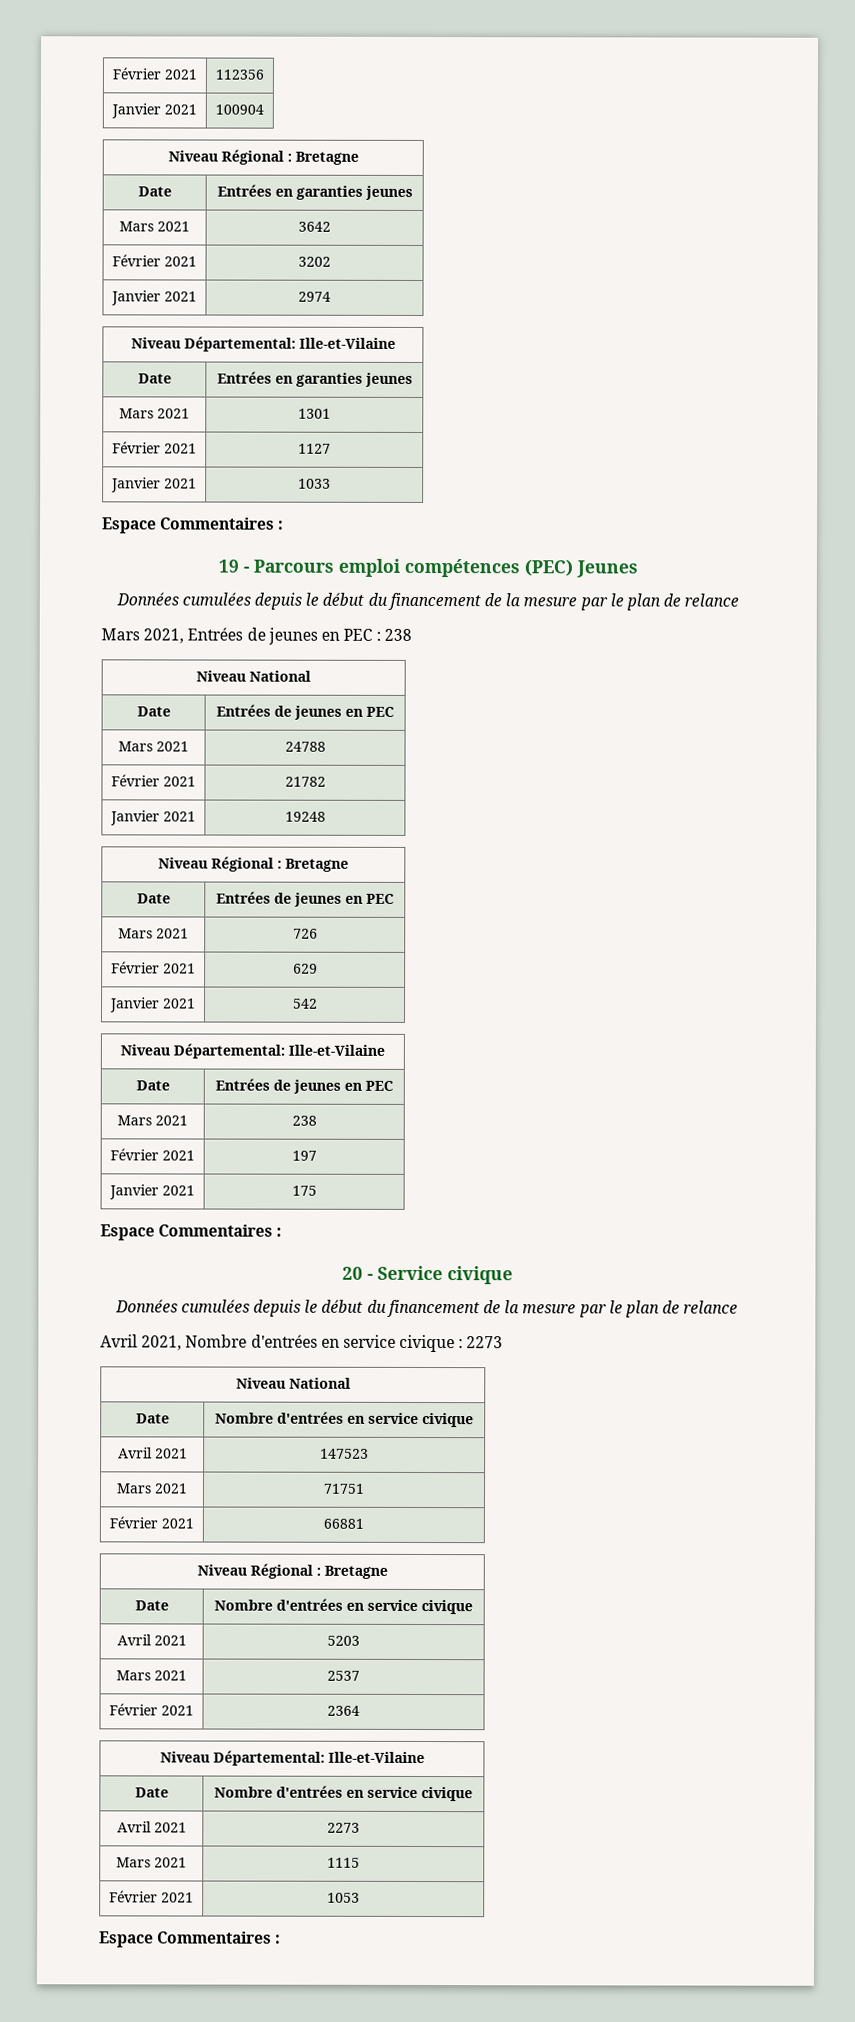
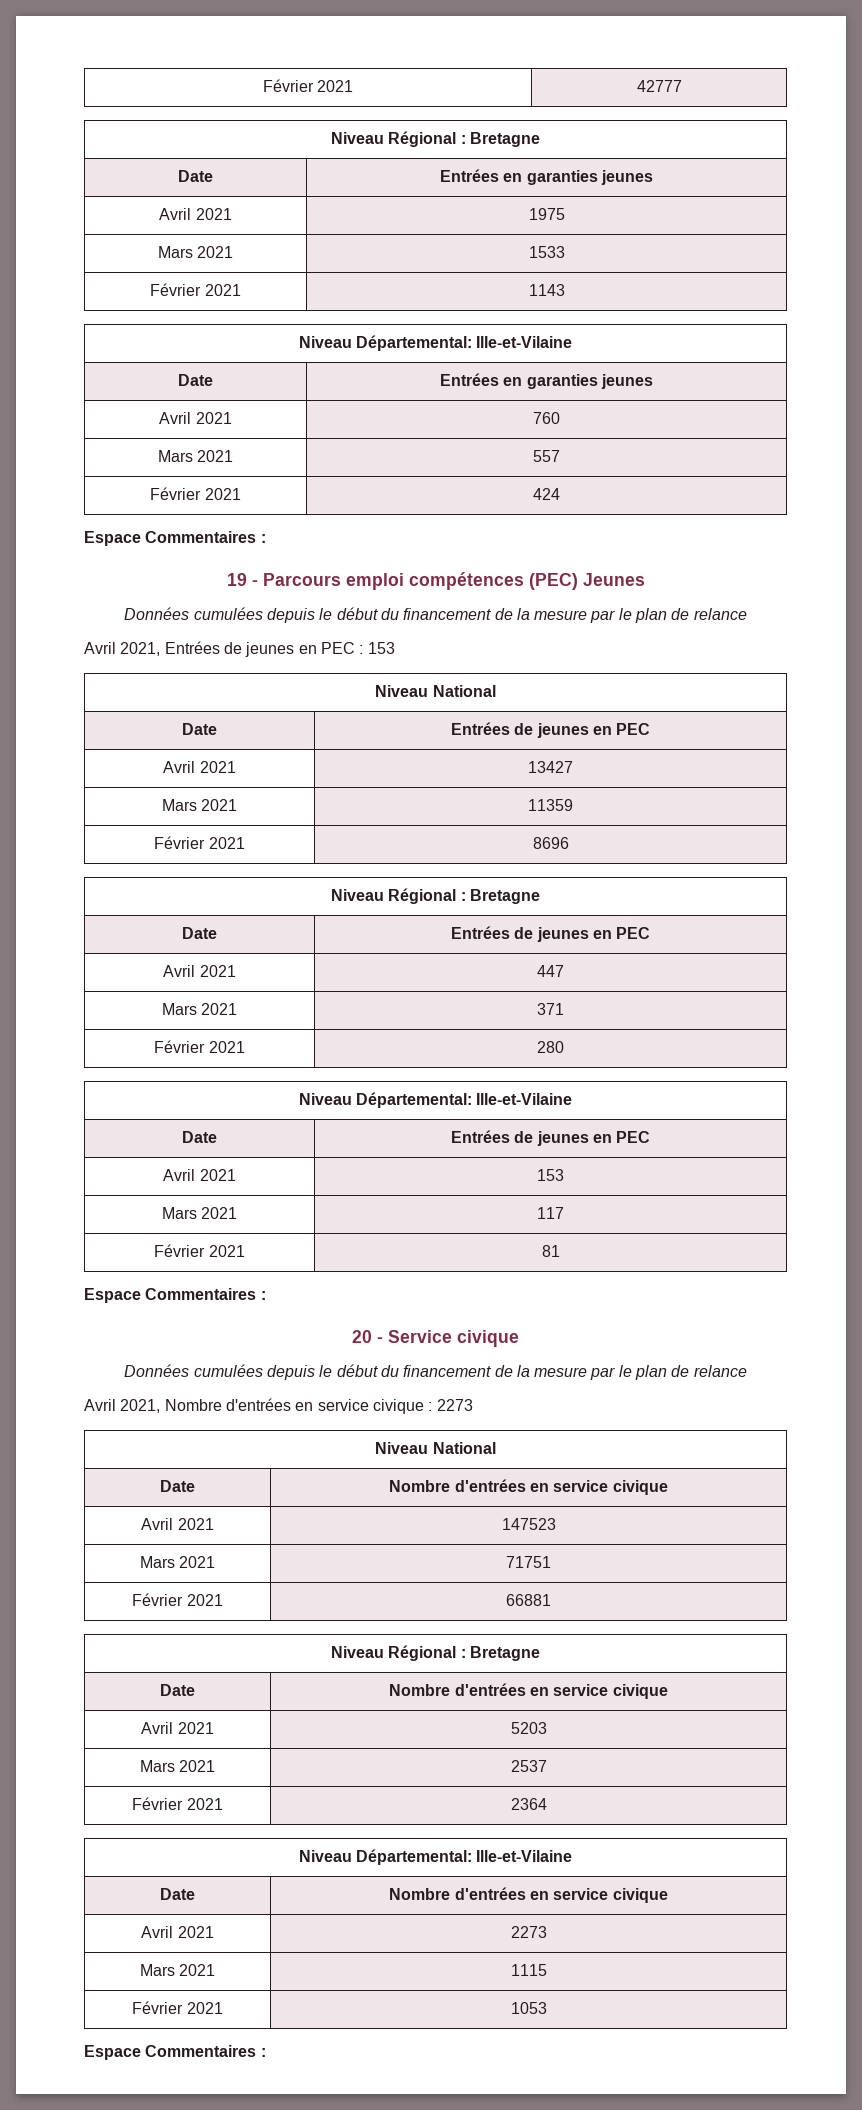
[112,67,197,80] [215,69,264,80] [111,103,197,119] [215,104,264,115] Février 2021 | 112356 // Janvier 2021 | 100904 -> [262,79,354,92] [636,80,682,92] Février 2021 | 42777
[119,221,190,232] [298,221,331,232] [112,254,197,267] [298,256,331,267] [111,290,197,306] [298,291,331,302] // Mars 2021 | 3642 // Février 2021 | 3202 // Janvier 2021 | 2974 -> [159,208,232,220] [528,208,565,220] [157,246,234,258] [528,246,565,258] [150,283,241,296] [528,284,565,296] // Avril 2021 | 1975 // Mars 2021 | 1533 // Février 2021 | 1143
[119,408,190,419] [298,408,331,419] [112,441,197,454] [298,443,331,454] [111,477,197,493] [298,478,331,489] // Mars 2021 | 1301 // Février 2021 | 1127 // Janvier 2021 | 1033 -> [159,412,232,424] [533,412,560,424] [157,450,234,462] [533,450,560,462] [150,487,241,500] [533,488,560,500] // Avril 2021 | 760 // Mars 2021 | 557 // Février 2021 | 424
[101,628,140,641] Mars -> [84,642,116,654] Avril
[384,628,413,641] 238 -> [367,642,395,654] 153
[118,741,189,752] [284,741,326,752] [111,774,196,787] [284,776,326,787] [110,810,196,826] [284,811,326,822] // Mars 2021 | 24788 // Février 2021 | 21782 // Janvier 2021 | 19248 -> [163,761,236,773] [528,761,573,773] [161,799,238,811] [528,799,573,811] [154,836,245,849] [532,837,569,849] // Avril 2021 | 13427 // Mars 2021 | 11359 // Février 2021 | 8696
[118,928,189,939] [292,928,318,939] [111,961,196,974] [292,963,318,974] [109,997,196,1013] [292,998,318,1009] // Mars 2021 | 726 // Février 2021 | 629 // Janvier 2021 | 542 -> [163,965,236,977] [537,965,564,977] [161,1003,238,1015] [537,1003,564,1015] [154,1040,245,1053] [537,1041,564,1053] // Avril 2021 | 447 // Mars 2021 | 371 // Février 2021 | 280
[117,1115,188,1126] [291,1115,317,1126] [110,1148,195,1161] [291,1150,317,1161] [109,1184,195,1200] [291,1185,317,1196] // Mars 2021 | 238 // Février 2021 | 197 // Janvier 2021 | 175 -> [163,1169,236,1181] [537,1169,564,1181] [161,1207,238,1219] [537,1207,564,1219] [154,1244,245,1257] [541,1245,560,1257] // Avril 2021 | 153 // Mars 2021 | 117 // Février 2021 | 81

